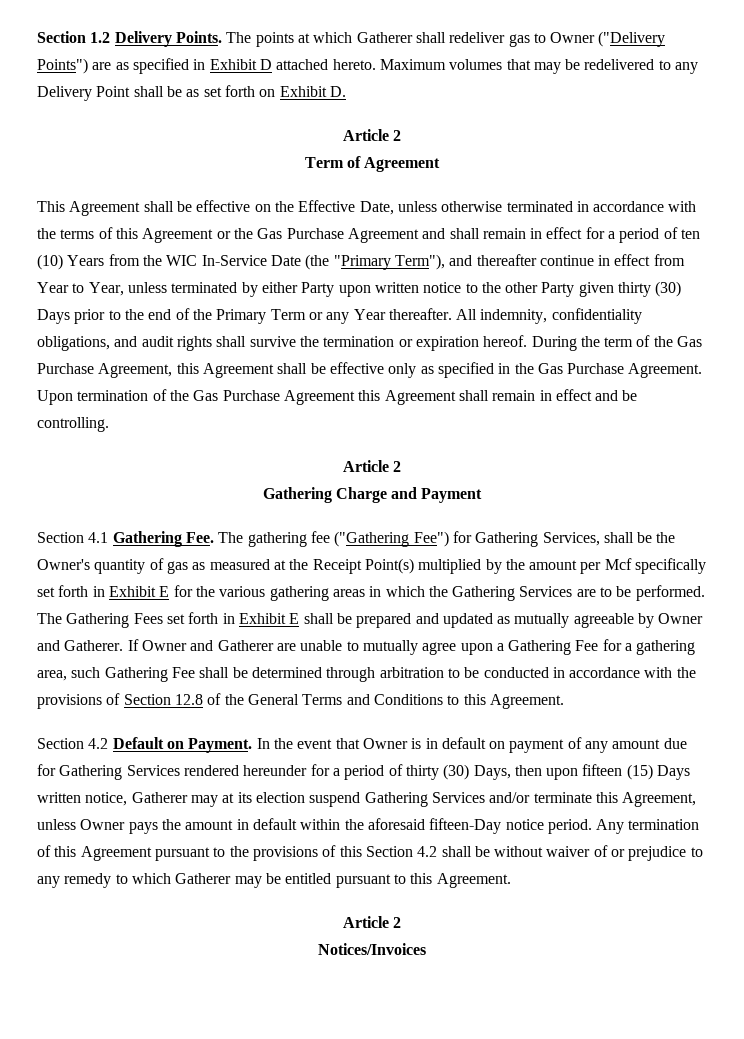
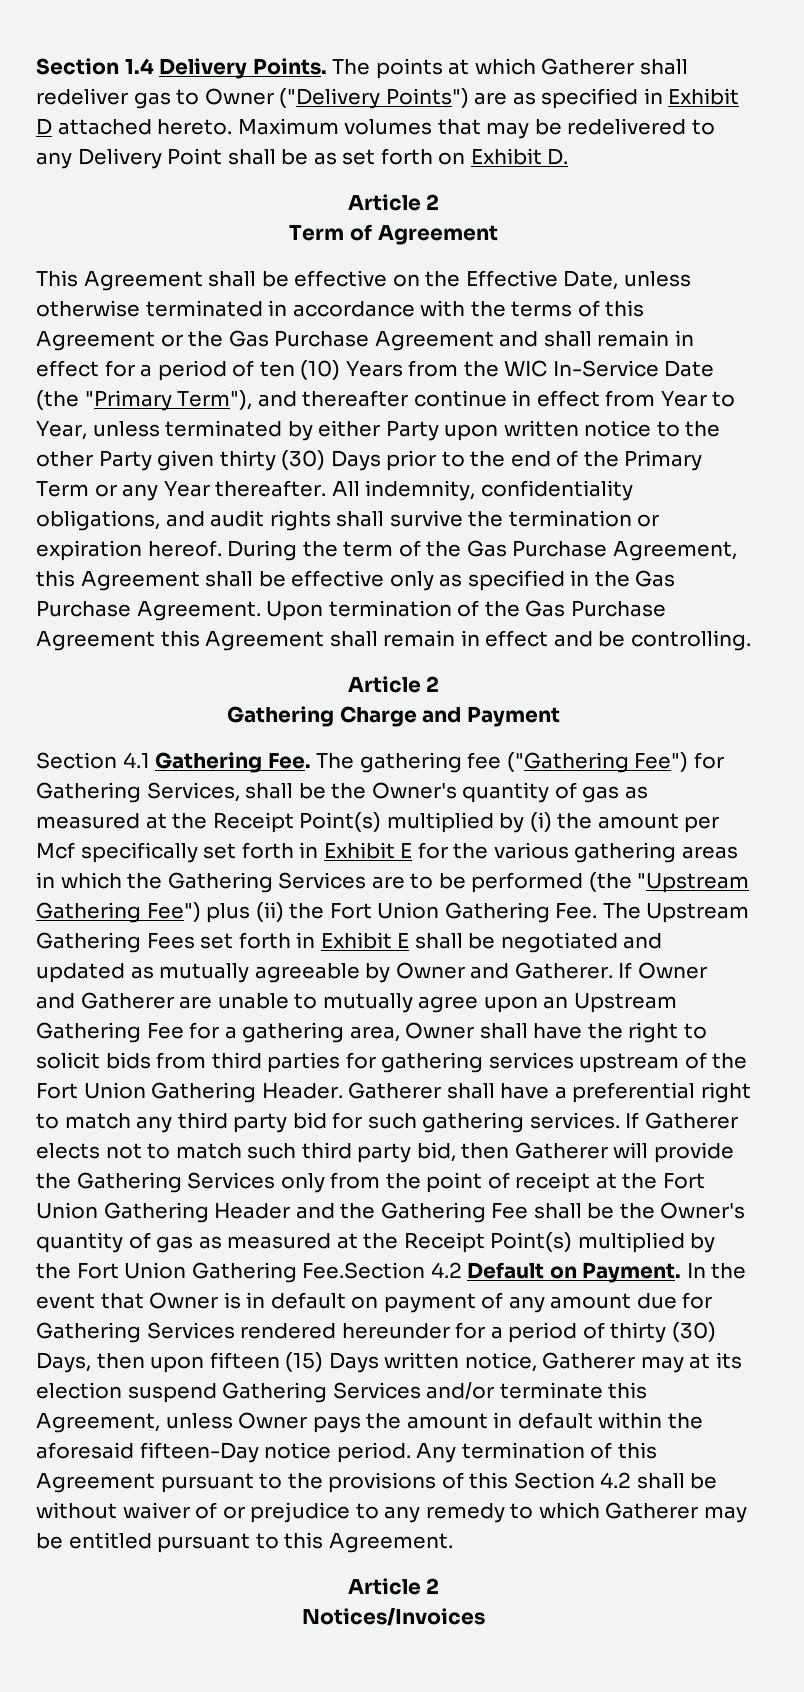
[37,31,111,43] Section 1.2 -> [36,58,154,75] Section 1.4
(502, 566) none -> [529,812,552,832] (i)
[635,585,705,601] [37,613,62,624] performed. The -> [471,872,750,893] [36,902,750,923] performed (the "Upstream Gathering Fee") plus (ii) the Fort Union Gathering Fee. The Upstream
[356,613,412,628] prepared -> [500,932,618,953] negotiated
[496,643,504,651] a -> [543,993,677,1013] an Upstream
[71,667,696,682] [37,693,564,709] [37,738,84,749] such Gathering Fee shall be determined through arbitration to be conducted in accordance with the provisions of Section 12.8 of the General Terms and Conditions to this Agreement. // Section -> [405,1022,707,1043] [36,1052,748,1073] [36,1082,751,1103] [36,1112,738,1133] [36,1142,734,1163] [36,1172,705,1193] [36,1202,746,1223] [36,1232,716,1253] [36,1262,426,1283] Owner shall have the right to solicit bids from third parties for gathering services upstream of the Fort Union Gathering Header. Gatherer shall have a preferential right to match any third party bid for such gathering services. If Gatherer elects not to match such third party bid, then Gatherer will provide the Gathering Services only from the point of receipt at the Fort Union Gathering Header and the Gathering Fee shall be the Owner's quantity of gas as measured at the Receipt Point(s) multiplied by the Fort Union Gathering Fee.Section

